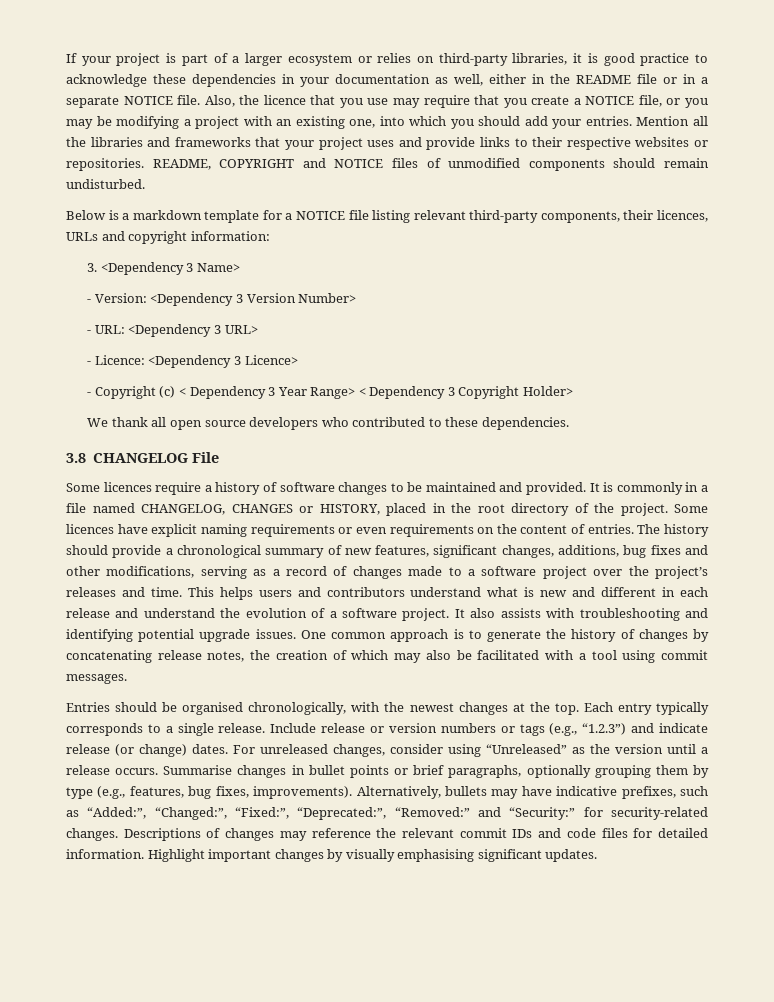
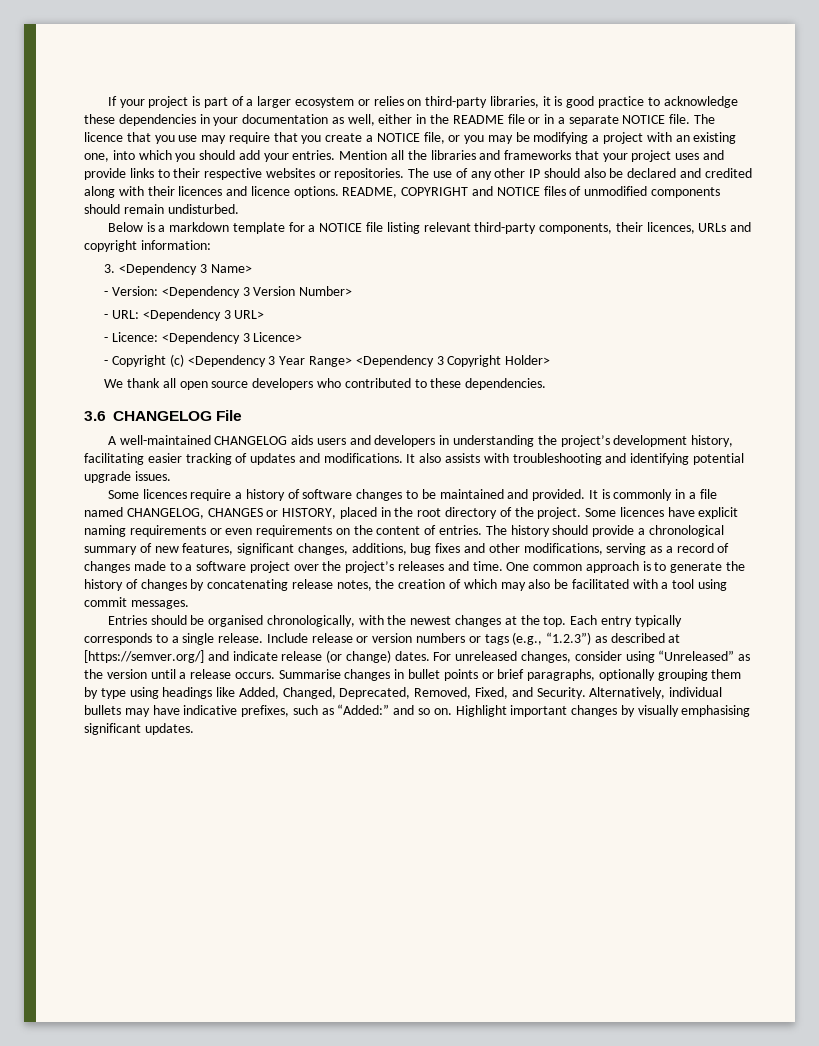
[204,95,260,107] Also, the -> [694,114,716,124] The
(144, 164) none -> [408,168,752,180] [84,186,339,198] The use of any other IP should also be declared and credited along with their licences and licence options.
[178,386,266,399] < Dependency -> [187,355,266,367] <Dependency
[358,386,446,399] < Dependency -> [355,355,434,367] <Dependency
[66,453,86,463] 3.8 -> [84,411,106,421] 3.6
(219, 457) none -> [107,435,734,447] [84,453,744,465] [84,471,171,483] // A well-maintained CHANGELOG aids users and developers in understanding the project’s development history, facilitating easier tracking of updates and modifications. It also assists with troubleshooting and identifying potential upgrade issues.
[187,587,708,600] [66,608,709,621] [66,629,296,642] This helps users and contributors understand what is new and different in each release and understand the evolution of a software project. It also assists with troubleshooting and identifying potential upgrade issues. -> (503, 566) none
(627, 729) none -> [594,633,681,643] [84,650,204,663] as described at [https://semver.org/]
[97,786,441,799] (e.g., features, bug fixes, improvements). Alternatively, -> [129,687,723,699] using headings like Added, Changed, Deprecated, Removed, Fixed, and Security. Alternatively, individual
[87,807,708,820] [66,828,708,841] [66,849,144,859] “Added:”, “Changed:”, “Fixed:”, “Deprecated:”, “Removed:” and “Security:” for security-related changes. Descriptions of changes may reference the relevant commit IDs and code files for detailed information. -> [337,704,452,715] “Added:” and so on.

